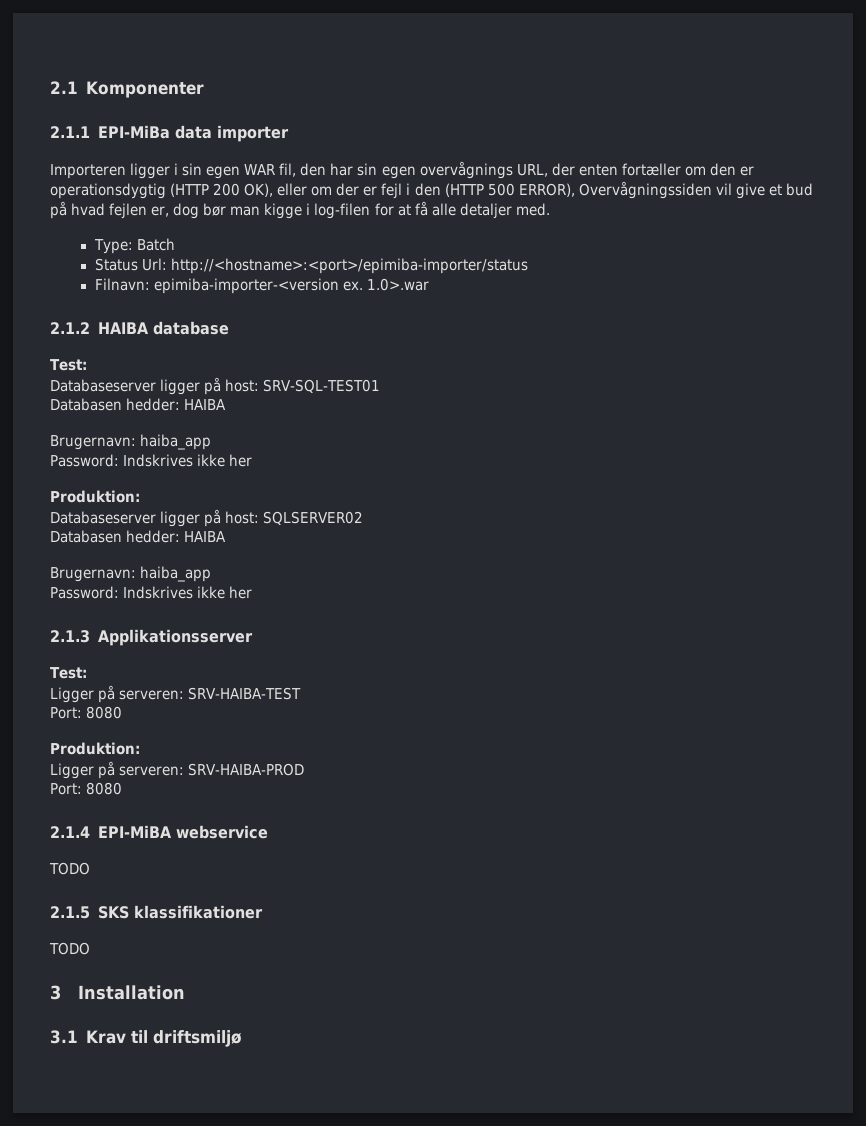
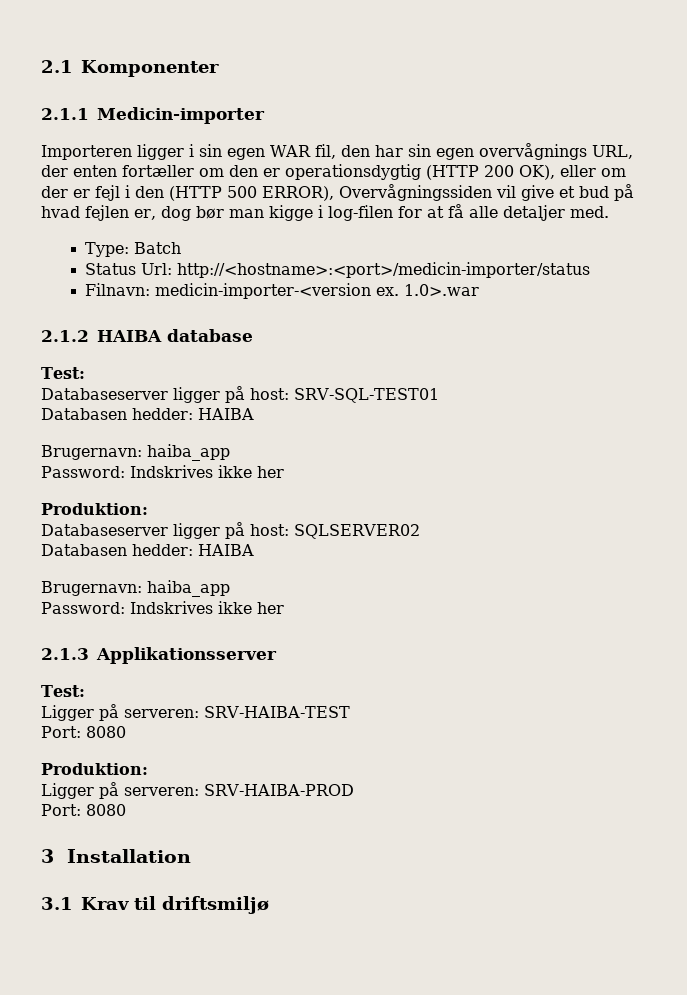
[97,125,289,142] EPI-MiBa data importer -> [97,107,265,124] Medicin-importer
[170,258,528,274] http://<hostname>:<port>/epimiba-importer/status -> [177,262,591,278] http://<hostname>:<port>/medicin-importer/status
[153,278,339,294] epimiba-importer-<version -> [155,283,372,299] medicin-importer-<version
[50,825,268,839] [49,862,90,875] [50,905,263,919] [49,942,90,955] // 2.1.4 EPI-MiBA webservice // TODO // 2.1.5 SKS klassifikationer // TODO -> (126, 810) none

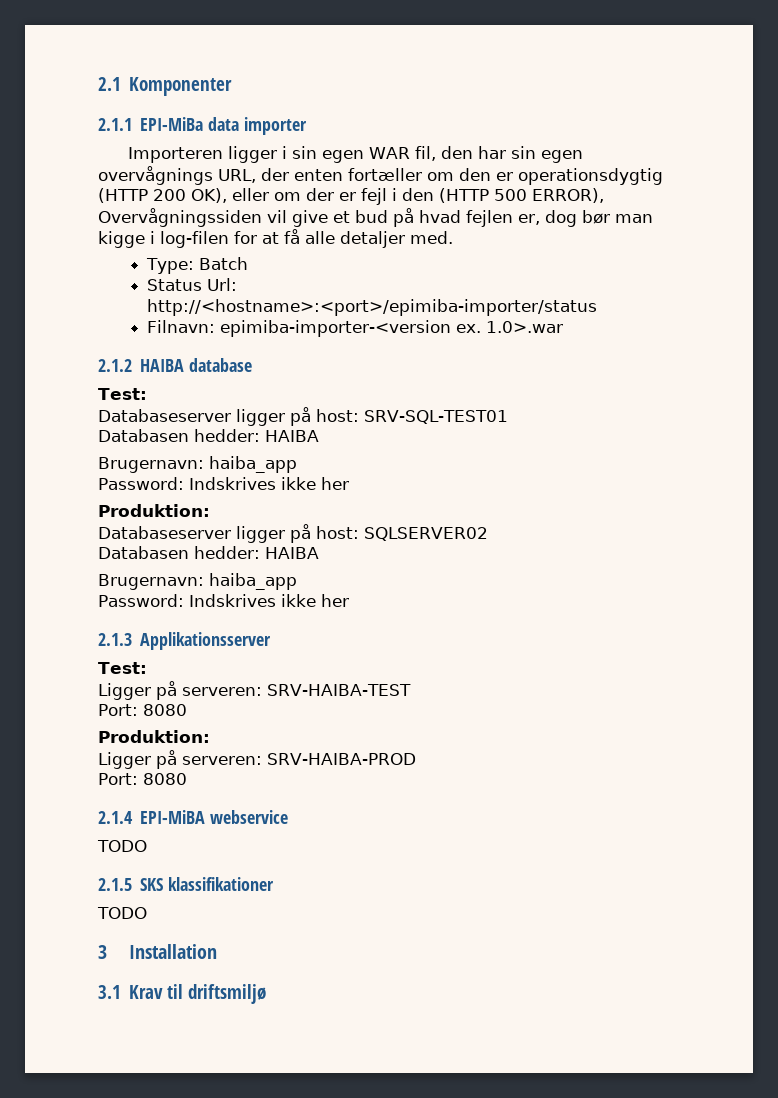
[97,107,265,124] Medicin-importer -> [140,117,307,135] EPI-MiBa data importer
[177,262,591,278] http://<hostname>:<port>/medicin-importer/status -> [147,299,598,316] http://<hostname>:<port>/epimiba-importer/status
[155,283,372,299] medicin-importer-<version -> [220,320,452,337] epimiba-importer-<version
(126, 810) none -> [98,810,289,824] [97,840,147,852] [98,877,275,891] [97,907,147,919] // 2.1.4 EPI-MiBA webservice // TODO // 2.1.5 SKS klassifikationer // TODO

